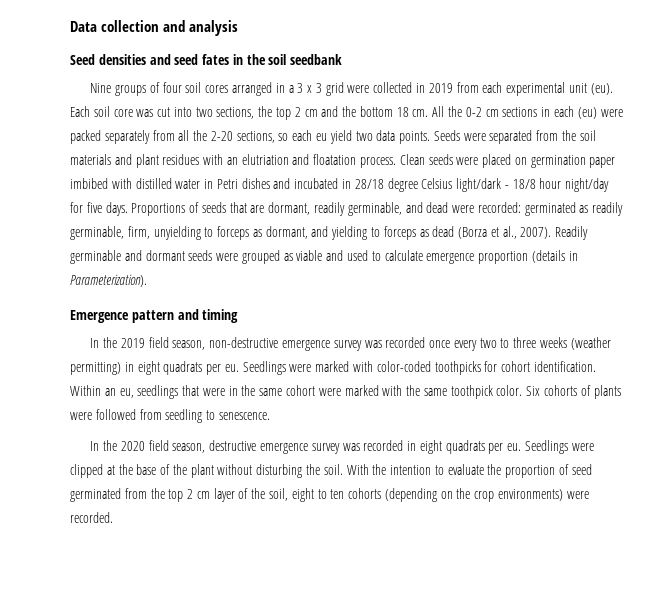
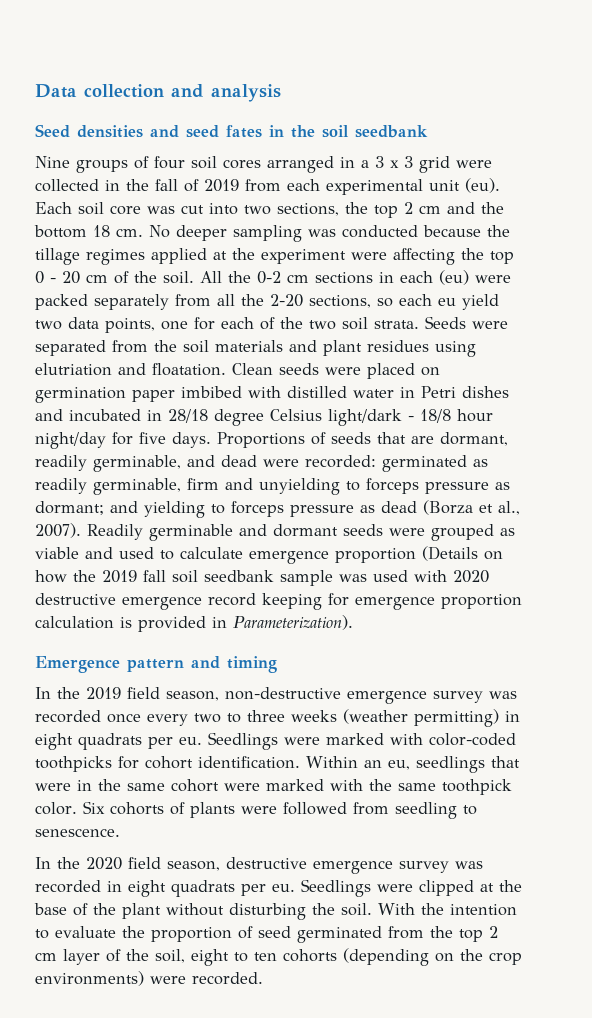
(425, 88) none -> [126,179,199,192] the fall of
(429, 113) none -> [149,225,510,242] [35,248,514,265] [35,271,194,284] No deeper sampling was conducted because the tillage regimes applied at the experiment were affecting the top 0 - 20 cm of the soil.
[399,131,431,144] points. -> [105,317,419,333] points, one for each of the two soil strata.
[203,154,397,168] with an elutriation and floatation process. -> [435,341,476,357] [35,363,226,376] using elutriation and floatation.
[127,226,150,239] firm, -> [187,478,253,490] firm and
[252,226,308,239] as dormant, -> [425,482,510,494] [35,501,104,515] pressure as dormant;
(416, 233) none -> [290,505,354,517] pressure
[531,250,565,263] (details -> [422,546,503,561] [35,570,489,586] [35,593,522,610] [35,616,206,632] (Details on how the 2019 fall soil seedbank sample was used with 2020 destructive emergence record keeping for emergence proportion calculation is provided

